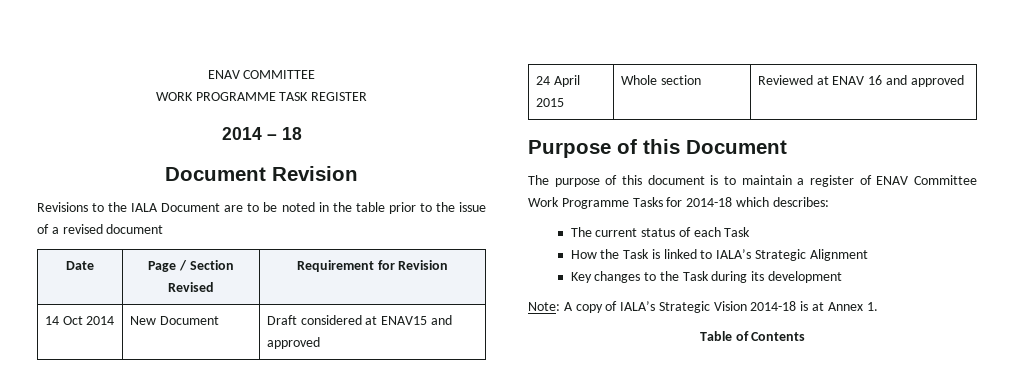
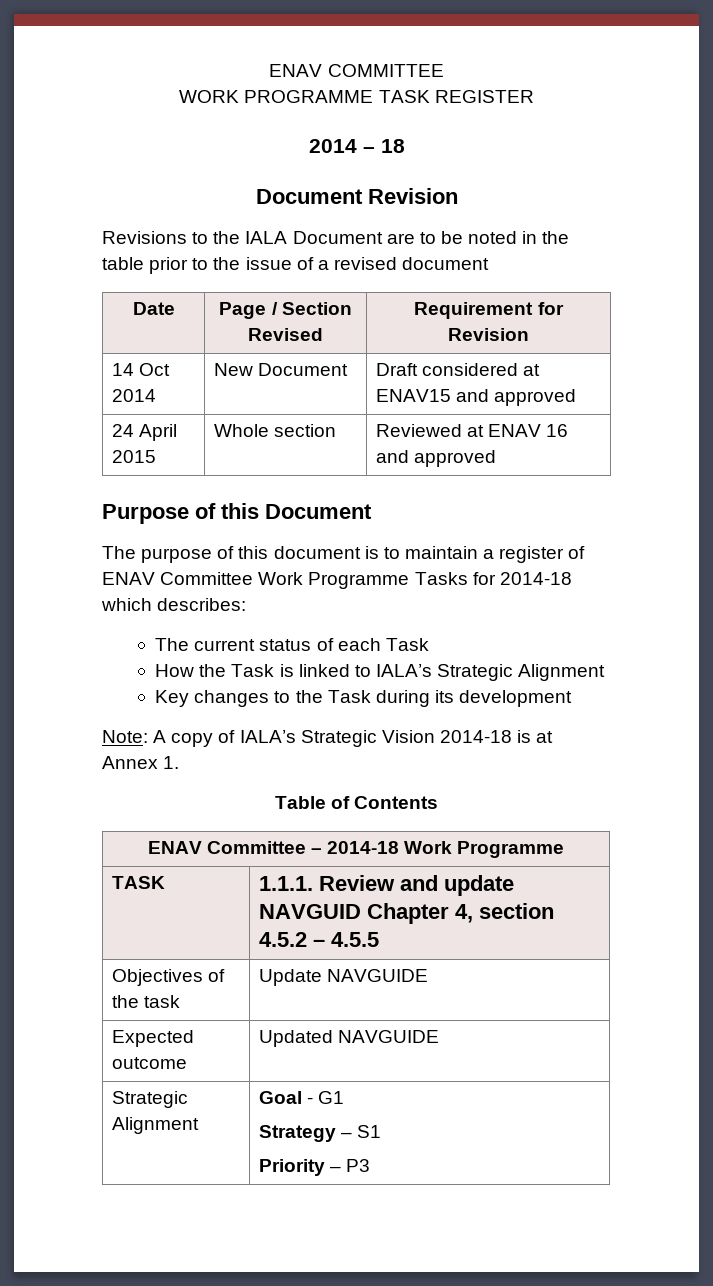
(806, 336) none -> [147,841,565,858] [111,876,165,889] [258,875,514,896] [258,903,554,924] [258,932,379,947] [111,969,225,986] [111,995,180,1008] [258,969,428,986] [111,1030,194,1047] [111,1057,187,1069] [258,1030,439,1047] [111,1091,188,1108] [111,1117,199,1134] [258,1091,344,1104] [258,1125,381,1142] [258,1159,370,1176] // ENAV Committee – 2014-18 Work Programme // TASK | 1.1.1. Review and update NAVGUID Chapter 4, section 4.5.2 – 4.5.5 // Objectives of the task | Update NAVGUIDE // Expected outcome | Updated NAVGUIDE // Strategic Alignment | Goal - G1 // Strategy – S1 // Priority – P3

